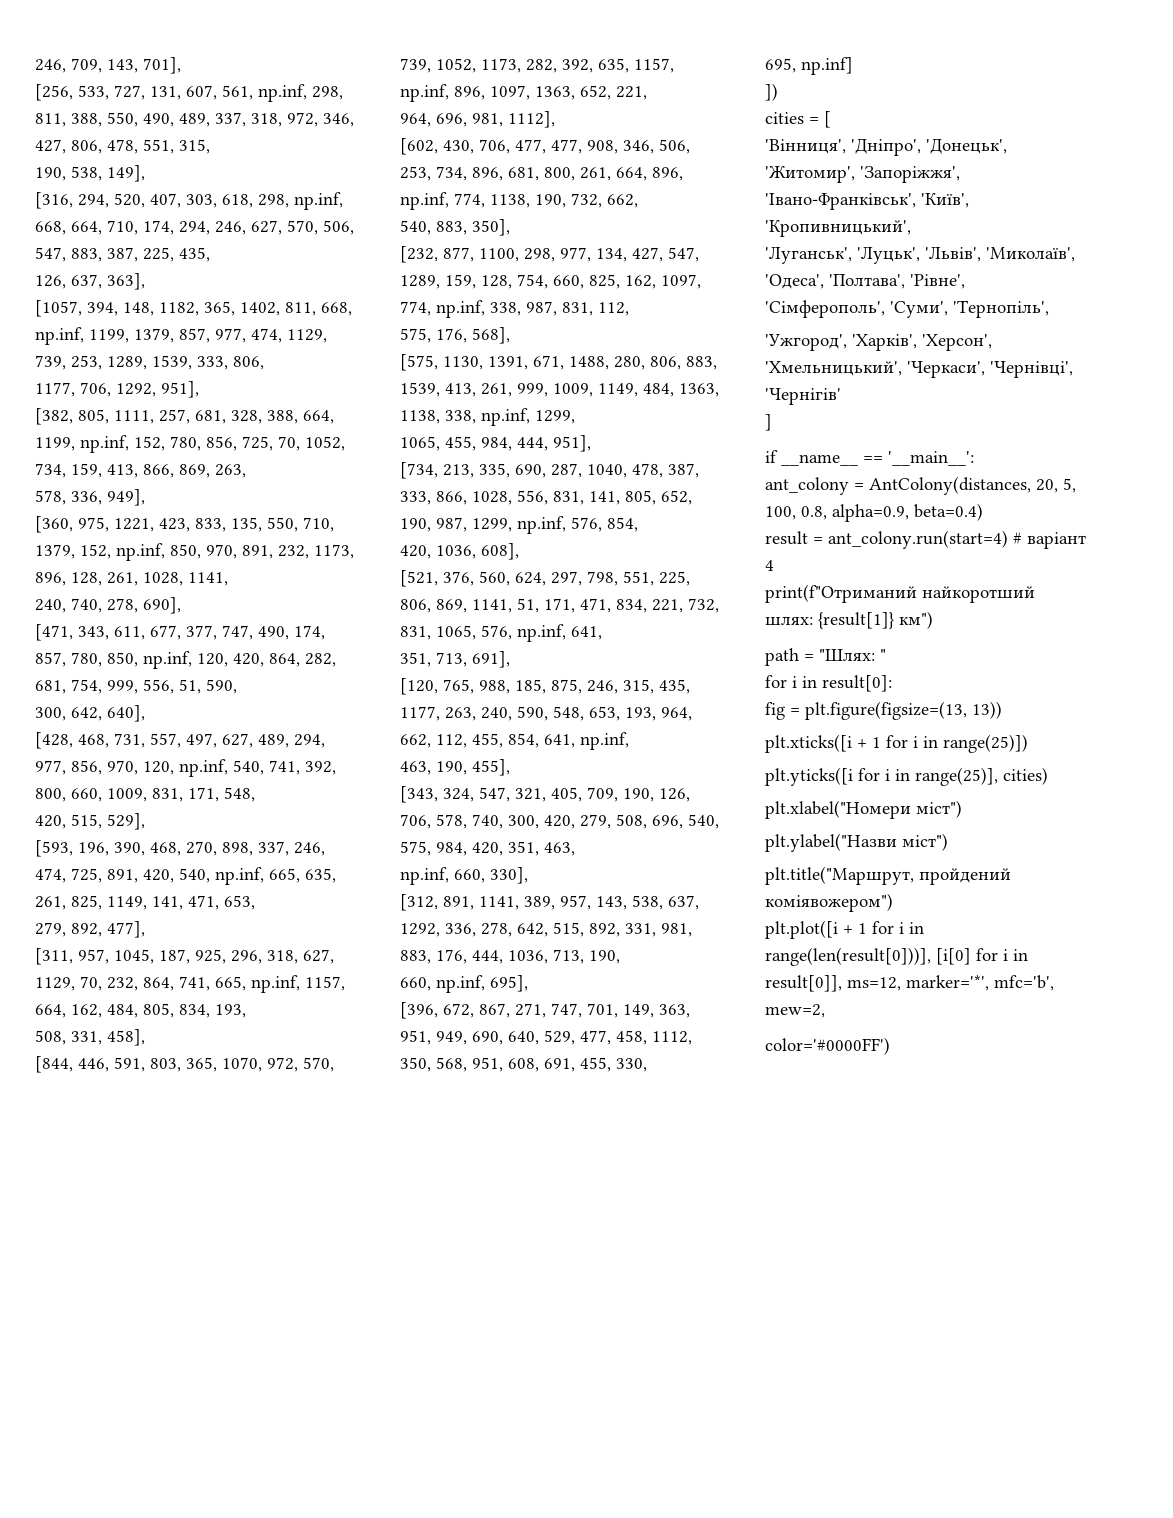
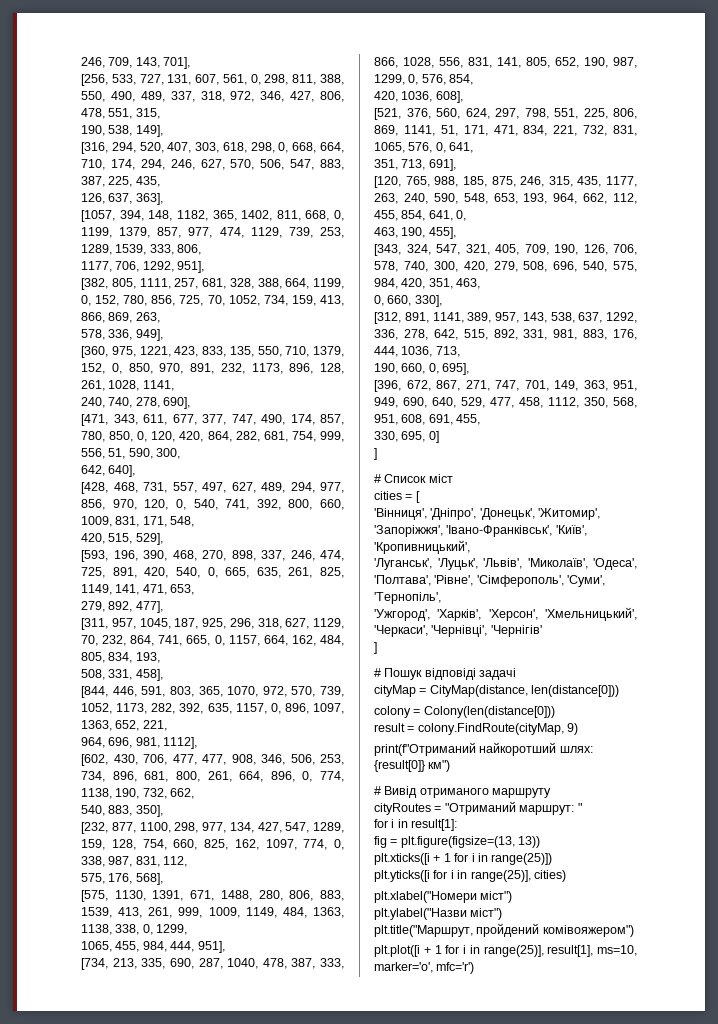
[258,84,307,102] np.inf, -> [250,74,261,85] 0,
[294,192,343,210] np.inf, -> [278,142,289,153] 0,
[35,327,84,345] np.inf, -> [334,210,344,221] 0,
[80,435,129,453] np.inf, -> [81,295,91,306] 0,
[116,543,165,561] np.inf, -> [111,363,122,374] 0,
[143,651,192,669] np.inf, -> [137,431,148,442] 0,
[35,707,66,721] // 300, -> [156,448,181,459] 300, //
[179,759,228,777] np.inf, -> [175,499,186,510] 0,
[215,867,264,885] np.inf, -> [207,567,218,578] 0,
[251,975,300,993] np.inf, -> [214,635,225,646] 0,
[400,84,449,102] np.inf, -> [270,703,281,714] 0,
[400,192,449,210] np.inf, -> [302,771,313,782] 0,
[436,300,485,318] np.inf, -> [334,839,344,850] 0,
[481,408,530,426] np.inf, -> [142,924,153,935] 0,
[517,516,566,534] np.inf, -> [408,74,419,85] 0,
[517,624,566,642] np.inf, -> [435,142,446,153] 0,
[580,732,629,750] np.inf, -> [456,210,467,221] 0,
[400,867,449,885] np.inf, -> [374,295,384,306] 0,
[589,950,620,964] [400,975,485,993] 190, // 660, np.inf, -> [374,363,439,374] // 190, 660, 0,
(611, 1064) none -> (481, 419) //
[765,57,853,75] [765,83,778,101] // 695, np.inf] // ]) -> [401,431,439,443] [374,448,377,460] [374,474,453,483] 695, 0] // ] // # Список міст
[765,450,974,466] [765,476,1076,495] [765,503,983,522] [765,530,1086,549] [765,560,774,571] if __name__ == '__main__': // ant_colony = AntColony(distances, 20, 5, 100, 0.8, alpha=0.9, beta=0.4) // result = ant_colony.run(start=4) # варіант 4 -> [374,668,517,680] [374,685,620,697] [374,706,555,718] [374,723,579,735] # Пошук відповіді задачі // cityMap = CityMap(distance, len(distance[0])) // colony = Colony(len(distance[0])) // result = colony.FindRoute(cityMap, 9)
[818,612,894,629] {result[1]} -> [374,760,425,772] {result[0]}
[765,648,875,666] path = "Шлях: -> [374,786,552,798] [374,801,575,815] # Вивід отриманого маршруту // cityRoutes = "Отриманий маршрут:
[822,675,892,692] result[0]: -> [411,819,458,831] result[1]:
[765,893,893,912] коміявожером") -> [542,925,634,937] комівояжером")
[765,947,1028,966] [765,975,1054,992] [765,1004,825,1018] [765,1037,890,1055] range(len(result[0]))], [i[0] for i in result[0]], ms=12, marker='*', mfc='b', mew=2, // color='#0000FF') -> [483,945,637,957] [374,962,475,974] range(25)], result[1], ms=10, marker='o', mfc='r')

